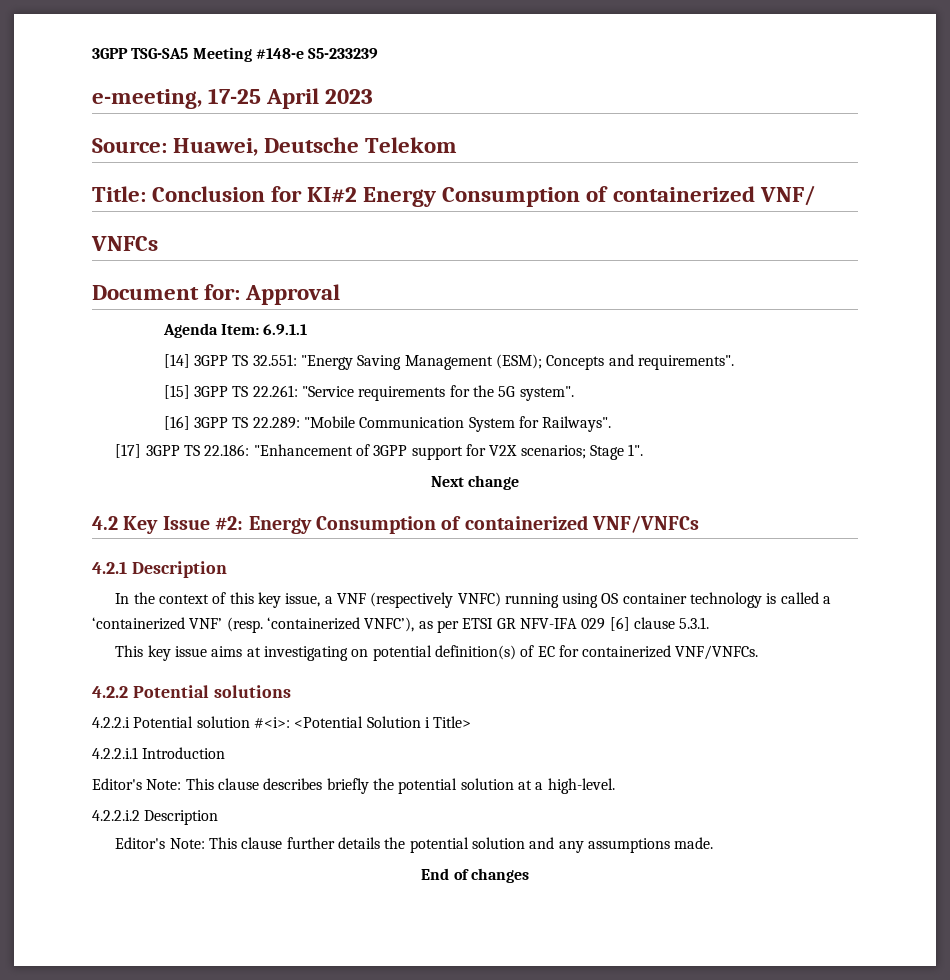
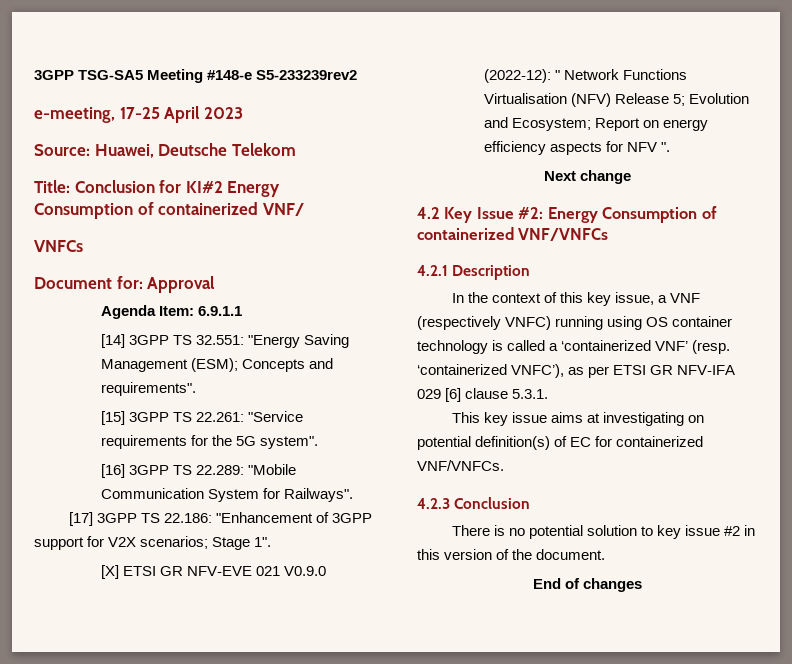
[308,48,379,59] S5-233239 -> [256,70,358,80] S5-233239rev2
(644, 450) none -> [101,565,327,579] [484,69,688,83] [484,93,750,107] [484,117,709,131] [484,141,671,155] // [X] ETSI GR NFV-EVE 021 V0.9.0 (2022-12): " Network Functions Virtualisation (NFV) Release 5; Evolution and Ecosystem; Report on energy efficiency aspects for NFV ".
[92,685,291,698] [92,716,472,728] [92,747,226,759] [92,778,615,794] [92,810,219,825] [115,837,714,853] 4.2.2 Potential solutions // 4.2.2.i Potential solution #<i>: <Potential Solution i Title> // 4.2.2.i.1 Introduction // Editor's Note: This clause describes briefly the potential solution at a high-level. // 4.2.2.i.2 Description // Editor's Note: This clause further details the potential solution and any assumptions made. -> [417,497,531,509] [451,525,755,539] [417,549,606,560] 4.2.3 Conclusion // There is no potential solution to key issue #2 in this version of the document.

